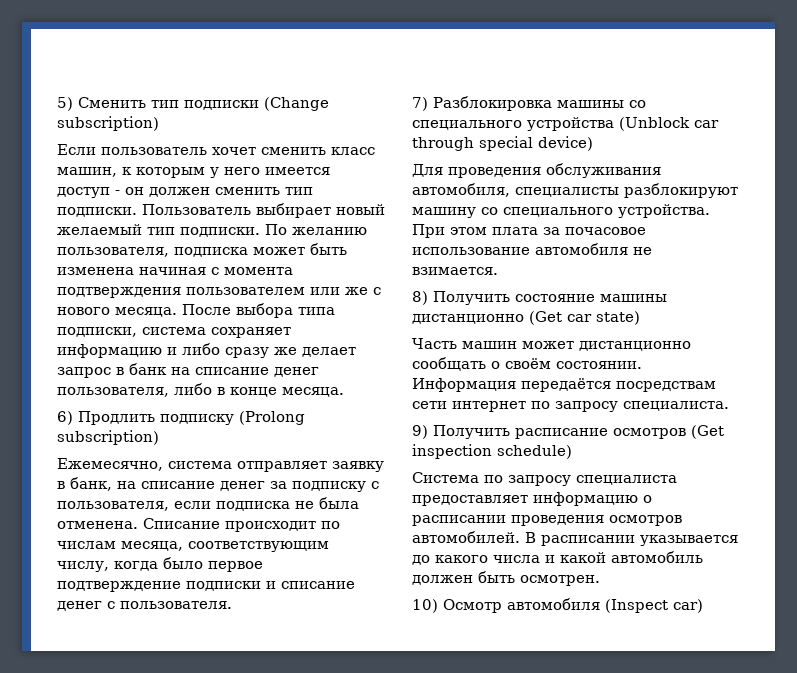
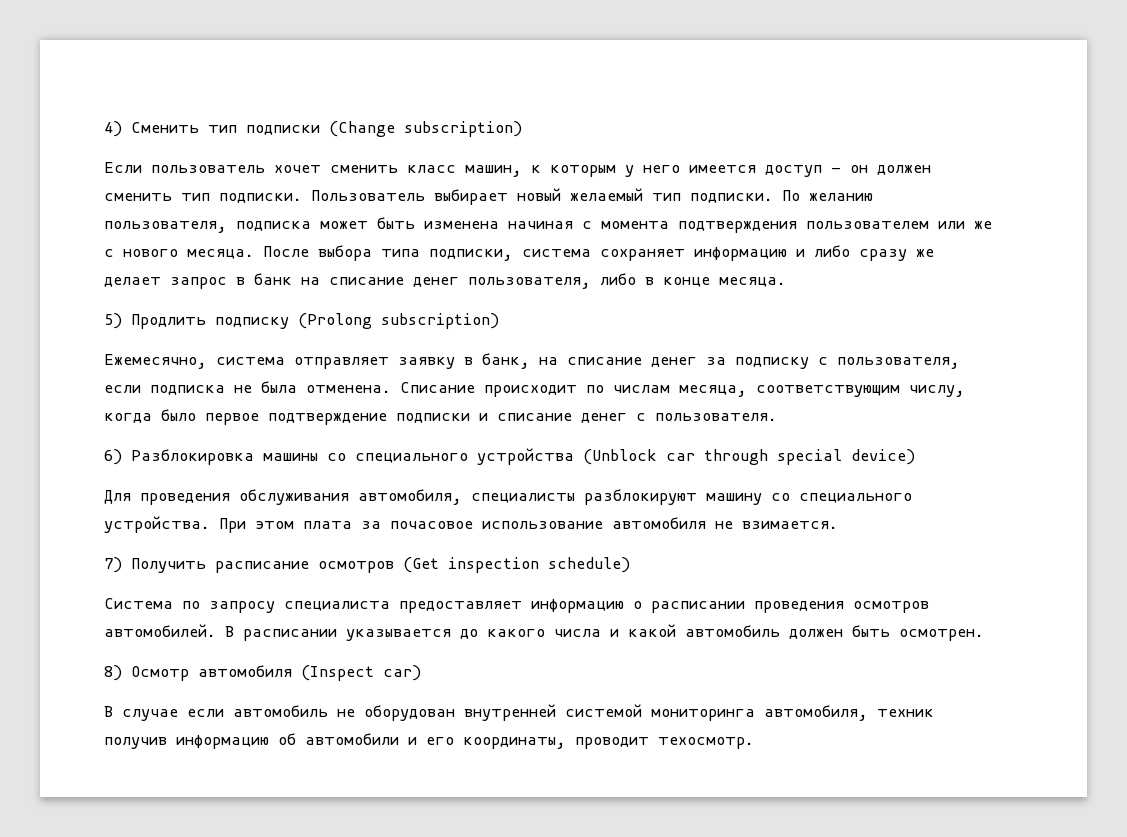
[57,97,73,111] 5) -> [104,121,122,137] 4)
[57,411,73,425] 6) -> [104,313,122,329] 5)
[412,97,428,111] 7) -> [104,449,122,465] 6)
[412,291,667,305] [412,311,640,325] [412,338,691,351] [412,357,642,371] [412,378,716,392] [412,401,729,412] [412,425,428,439] 8) Получить состояние машины дистанционно (Get car state) // Часть машин может дистанционно сообщать о своём состоянии. Информация передаётся посредствам сети интернет по запросу специалиста. // 9) -> [104,557,122,573] 7)
[412,599,438,613] 10) -> [104,665,122,681] 8)
(703, 606) none -> [104,704,934,721] [104,733,754,749] // В случае если автомобиль не оборудован внутренней системой мониторинга автомобиля, техник получив информацию об автомобили и его координаты, проводит техосмотр.

